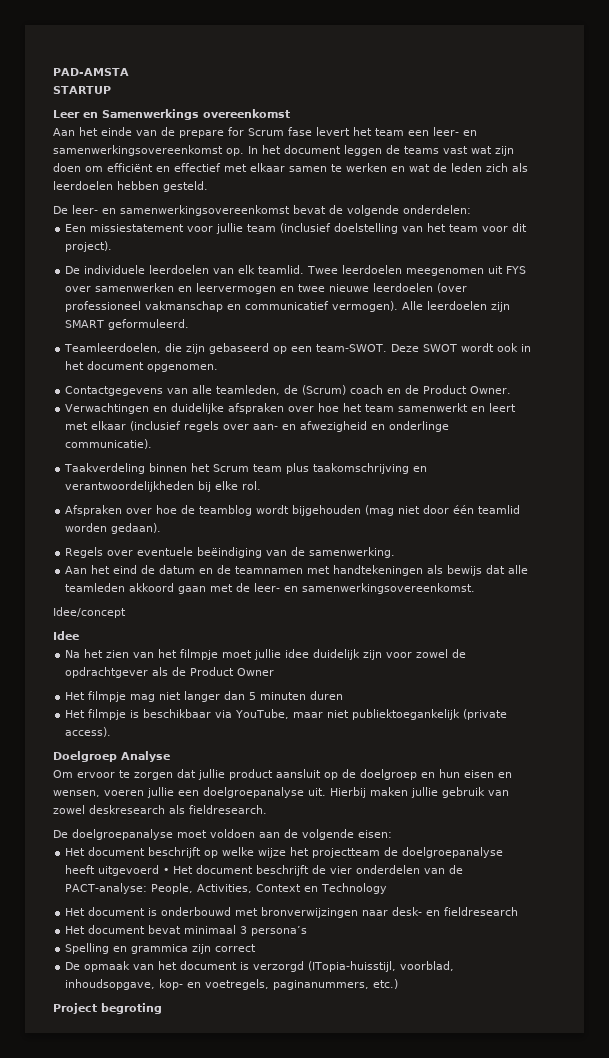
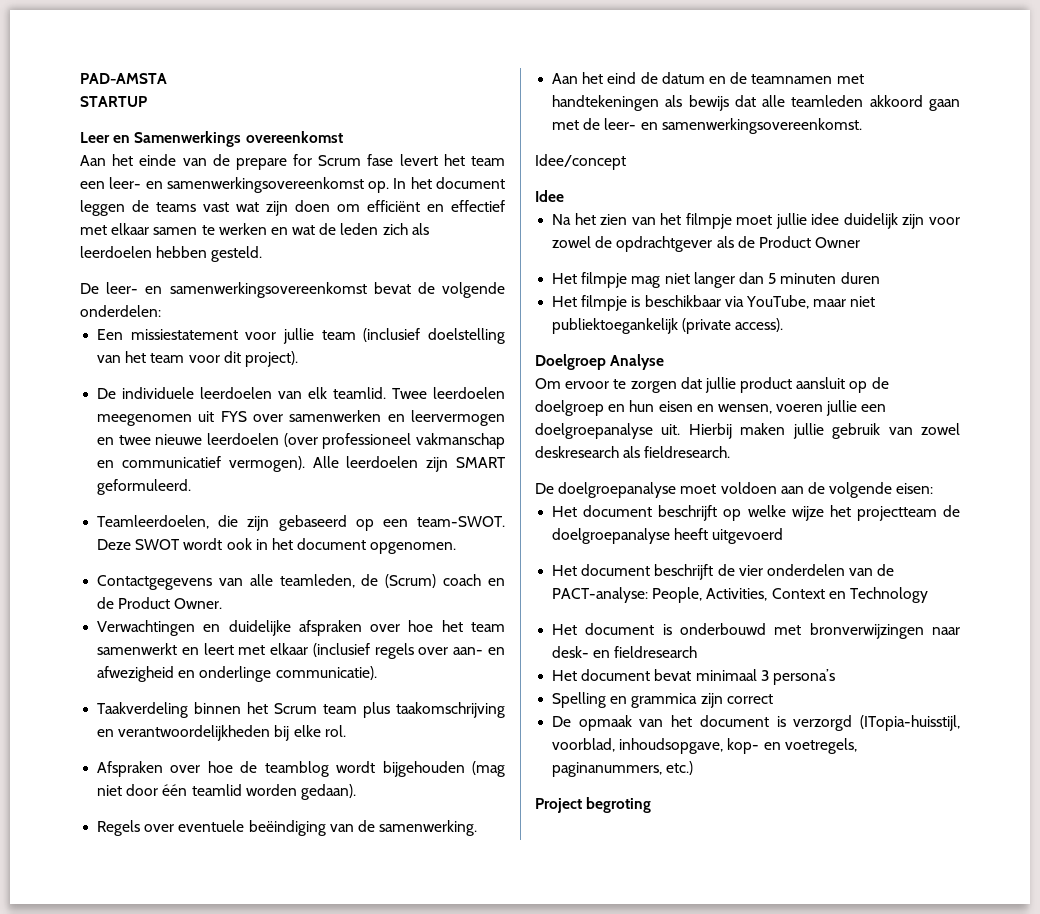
[163,868,170,874] • -> (784, 536) //

